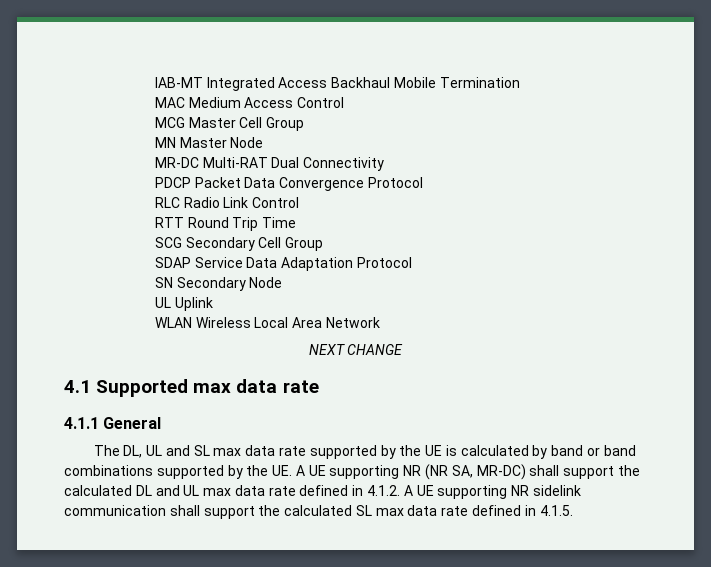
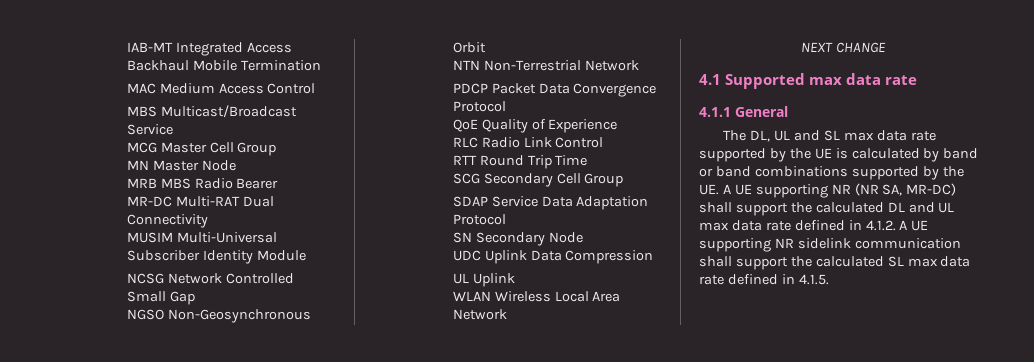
(345, 102) none -> [126,105,297,118] [126,124,173,135] // MBS Multicast/Broadcast Service
(264, 142) none -> [126,178,279,189] // MRB MBS Radio Bearer
(385, 164) none -> [126,232,277,243] [126,250,306,264] [126,273,294,284] [126,291,195,305] [126,309,311,323] [452,42,486,53] [452,60,639,71] // MUSIM Multi-Universal Subscriber Identity Module // NCSG Network Controlled Small Gap // NGSO Non-Geosynchronous Orbit // NTN Non-Terrestrial Network
(424, 182) none -> [452,119,618,133] // QoE Quality of Experience
(283, 282) none -> [452,250,654,264] // UDC Uplink Data Compression

